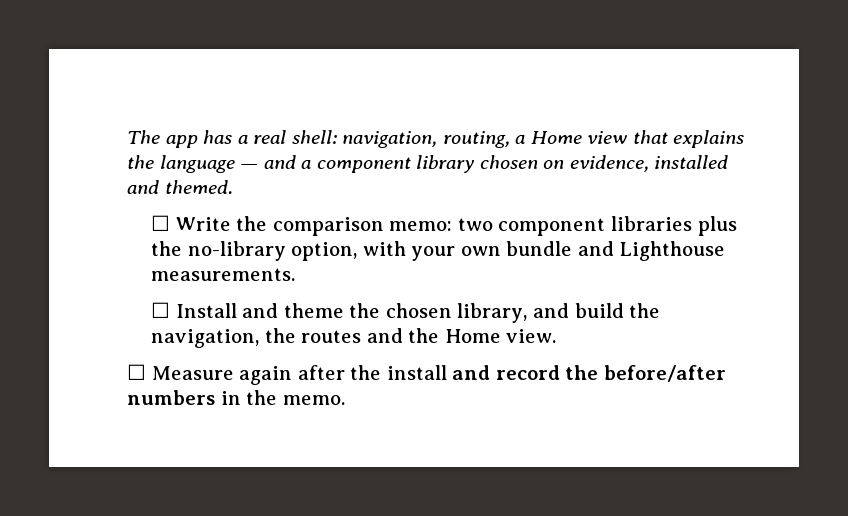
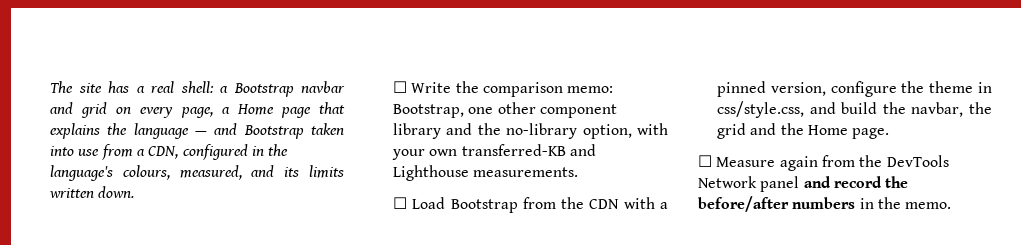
[165,135,198,148] app -> [78,83,102,93] site
[342,131,510,148] navigation, routing, -> [220,81,345,97] [50,102,213,118] a Bootstrap navbar and grid on every page,
[587,131,628,144] view -> [280,107,311,118] page
[301,155,729,173] [127,180,233,194] a component library chosen on evidence, installed and themed. -> [243,123,344,139] [50,144,289,160] [50,165,344,181] [49,186,135,198] Bootstrap taken into use from a CDN, configured in the language's colours, measured, and its limits written down.
[457,216,737,236] two component libraries plus -> [393,102,618,118] [393,123,473,139] Bootstrap, one other component library and
[506,241,573,256] bundle -> [461,144,566,156] transferred-KB
[175,303,661,323] [151,328,362,348] Install and theme the chosen library, and build the navigation, the routes -> [412,197,668,213] [717,81,992,97] [717,101,992,118] [717,123,747,139] Load Bootstrap from the CDN with a pinned version, configure the theme in css/style.css, and build the navbar, the grid
[506,329,557,343] view. -> [852,128,890,139] page.
[297,365,447,380] after the install -> [821,155,949,167] [698,176,800,192] from the DevTools Network panel

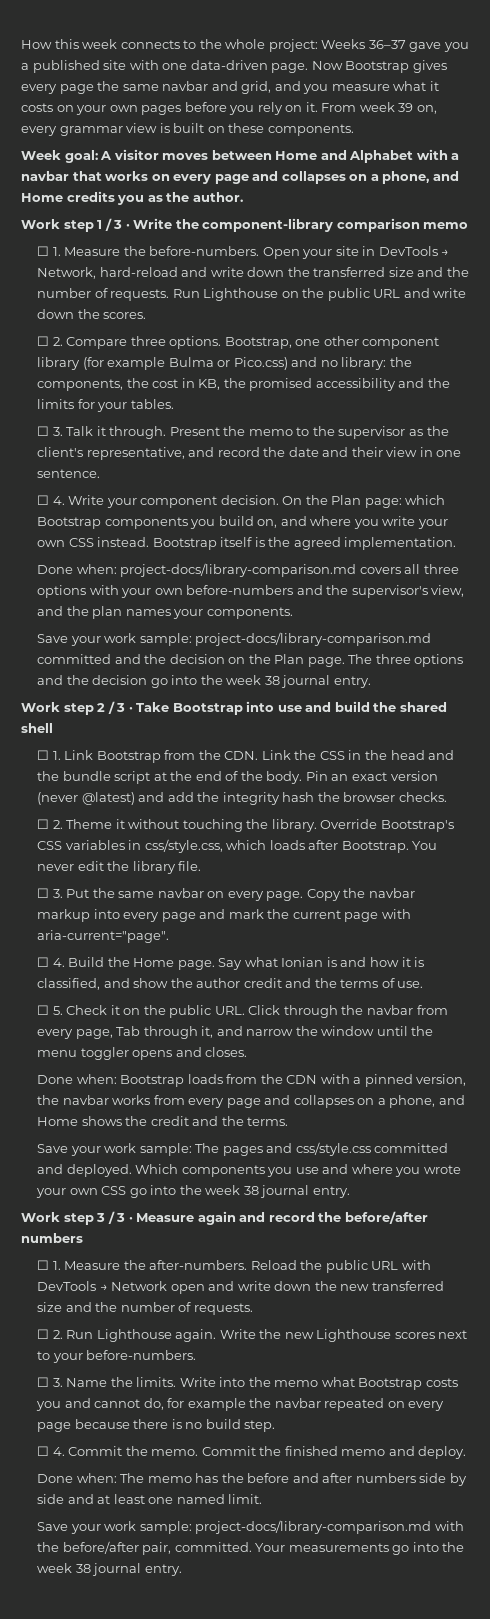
[50,81,345,97] [50,102,345,118] [50,123,344,139] [50,144,289,160] [50,165,344,181] [49,186,135,198] [393,81,614,97] The site has a real shell: a Bootstrap navbar and grid on every page, a Home page that explains the language — and Bootstrap taken into use from a CDN, configured in the language's colours, measured, and its limits written down. // ☐ Write the comparison memo: -> [21,39,469,52] [21,60,447,73] [21,81,439,94] [21,102,437,115] [21,123,354,136] [21,149,460,163] [21,171,459,184] [21,191,243,205] [21,218,469,232] [37,246,450,259] [37,267,469,279] [37,288,467,301] [37,309,147,319] [37,336,222,349] How this week connects to the whole project: Weeks 36–37 gave you a published site with one data-driven page. Now Bootstrap gives every page the same navbar and grid, and you measure what it costs on your own pages before you rely on it. From week 39 on, every grammar view is built on these components. // Week goal: A visitor moves between Home and Alphabet with a navbar that works on every page and collapses on a phone, and Home credits you as the author. // Work step 1 / 3 · Write the component-library comparison memo // ☐ 1. Measure the before-numbers. Open your site in DevTools → Network, hard-reload and write down the transferred size and the number of requests. Run Lighthouse on the public URL and write down the scores. // ☐ 2. Compare three options.
[446,123,668,139] [392,144,597,160] [393,165,579,181] [393,197,446,209] and the no-library option, with your own transferred-KB and Lighthouse measurements. // ☐ Load -> [82,357,412,370] [37,378,450,391] [37,399,174,412] [37,426,449,439] [37,447,462,460] [37,469,101,478] [37,495,446,508] [37,516,448,529] [37,537,457,550] [37,563,459,577] [37,585,465,598] [37,606,293,619] [37,632,432,646] [37,654,464,667] [37,675,371,688] [21,701,447,715] [21,723,53,733] [37,750,94,760] (for example Bulma or Pico.css) and no library: the components, the cost in KB, the promised accessibility and the limits for your tables. // ☐ 3. Talk it through. Present the memo to the supervisor as the client's representative, and record the date and their view in one sentence. // ☐ 4. Write your component decision. On the Plan page: which Bootstrap components you build on, and where you write your own CSS instead. Bootstrap itself is the agreed implementation. // Done when: project-docs/library-comparison.md covers all three options with your own before-numbers and the supervisor's view, and the plan names your components. // Save your work sample: project-docs/library-comparison.md committed and the decision on the Plan page. The three options and the decision go into the week 38 journal entry. // Work step 2 / 3 · Take Bootstrap into use and build the shared shell // ☐ 1. Link
(585, 203) none -> [224,750,455,760] [37,771,438,784] [37,792,447,805] [37,819,454,832] [37,839,438,853] [37,861,202,874] [37,888,415,901] [37,909,411,922] [37,930,170,943] [37,957,425,970] [37,978,424,990] [37,1005,448,1018] [37,1026,434,1039] [37,1047,248,1060] [37,1074,283,1087] CDN. Link the CSS in the head and the bundle script at the end of the body. Pin an exact version (never @latest) and add the integrity hash the browser checks. // ☐ 2. Theme it without touching the library. Override Bootstrap's CSS variables in css/style.css, which loads after Bootstrap. You never edit the library file. // ☐ 3. Put the same navbar on every page. Copy the navbar markup into every page and mark the current page with aria-current="page". // ☐ 4. Build the Home page. Say what Ionian is and how it is classified, and show the author credit and the terms of use. // ☐ 5. Check it on the public URL. Click through the navbar from every page, Tab through it, and narrow the window until the menu toggler opens and closes. // Done when: Bootstrap loads from the
[830,81,992,97] [717,101,992,118] [717,123,890,139] [698,155,949,171] [698,176,800,192] configure the theme in css/style.css, and build the navbar, the grid and the Home page. // ☐ Measure again from the DevTools Network panel -> [37,1095,465,1108] [37,1116,289,1126] [37,1142,449,1156] [37,1164,461,1177] [36,1185,350,1198] [21,1211,236,1225] the navbar works from every page and collapses on a phone, and Home shows the credit and the terms. // Save your work sample: The pages and css/style.css committed and deployed. Which components you use and where you wrote your own CSS go into the week 38 journal entry. // Work step 3 / 3 · Measure again
[859,197,952,209] in the memo. -> [37,1260,431,1273] [37,1281,444,1294] [37,1302,253,1315] [37,1329,468,1342] [37,1350,197,1363] [37,1377,458,1390] [36,1398,445,1411] [37,1419,276,1432] [37,1446,467,1459] [37,1473,467,1486] [37,1494,263,1504] [37,1520,464,1534] [37,1541,465,1555] [37,1563,182,1576] // ☐ 1. Measure the after-numbers. Reload the public URL with DevTools → Network open and write down the new transferred size and the number of requests. // ☐ 2. Run Lighthouse again. Write the new Lighthouse scores next to your before-numbers. // ☐ 3. Name the limits. Write into the memo what Bootstrap costs you and cannot do, for example the navbar repeated on every page because there is no build step. // ☐ 4. Commit the memo. Commit the finished memo and deploy. // Done when: The memo has the before and after numbers side by side and at least one named limit. // Save your work sample: project-docs/library-comparison.md with the before/after pair, committed. Your measurements go into the week 38 journal entry.

